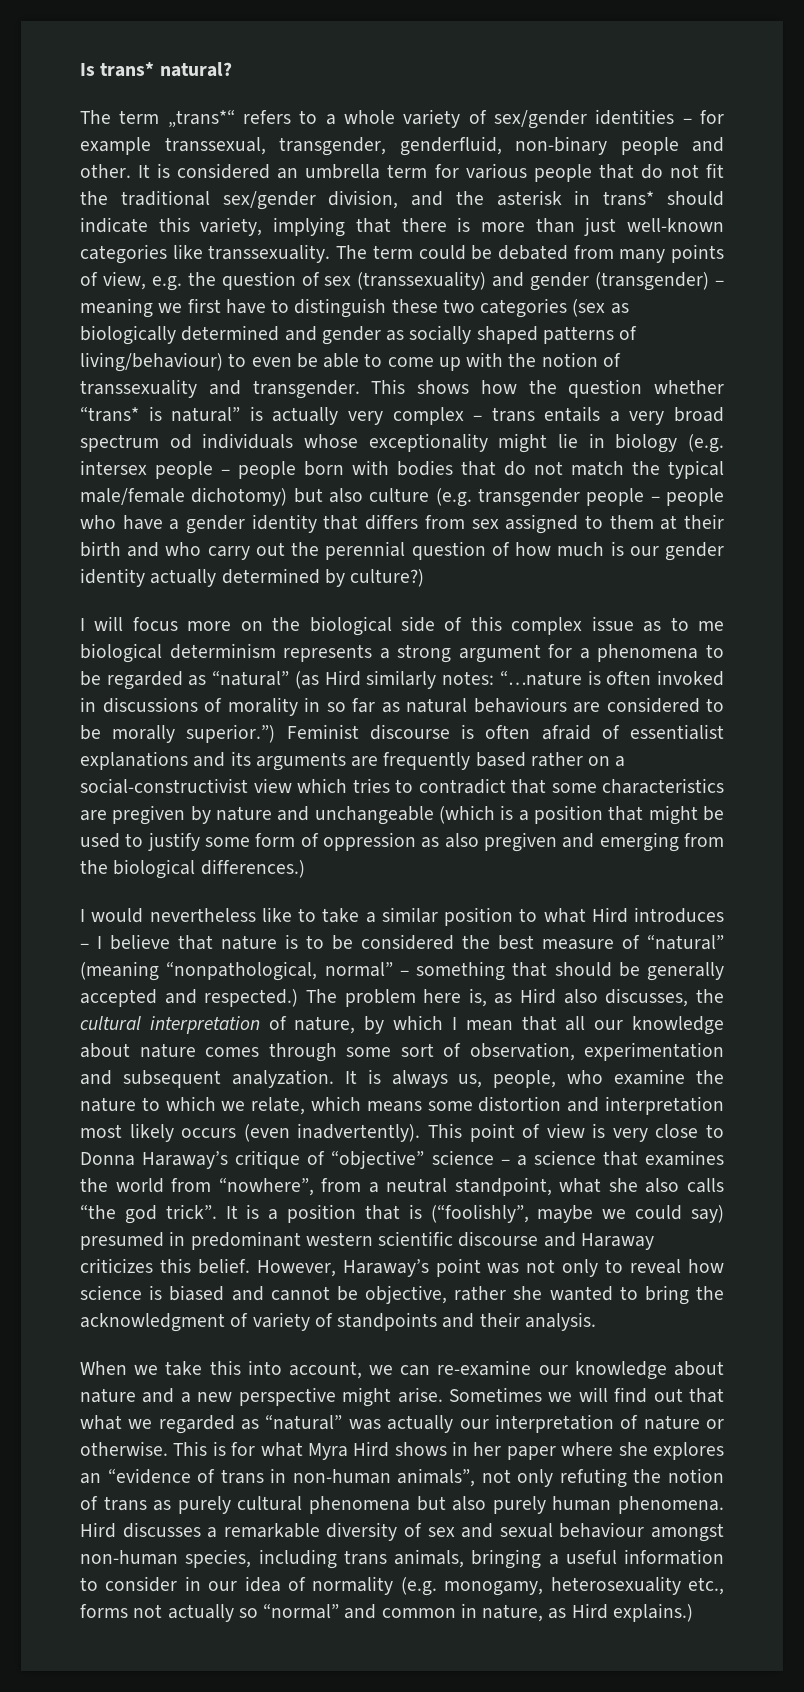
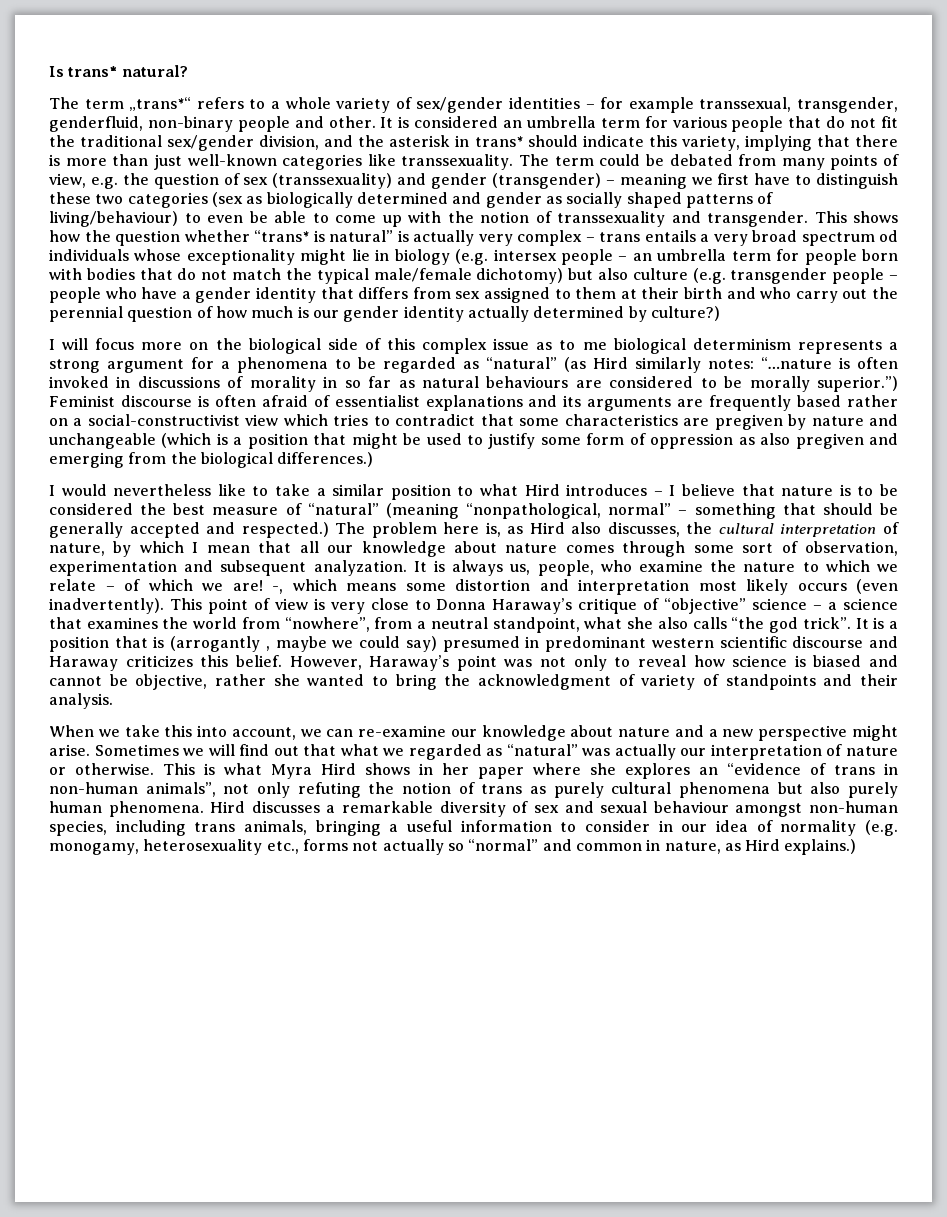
(230, 472) none -> [632,249,800,261] an umbrella term for
[251,1097,306,1115] relate, -> [49,579,283,594] relate – of which we are! -,
[430,1204,529,1223] (“foolishly”, -> [170,636,270,652] (arrogantly ,
[231,1442,256,1456] for -> (215, 769) none

